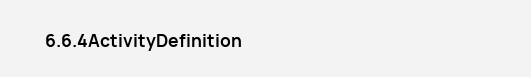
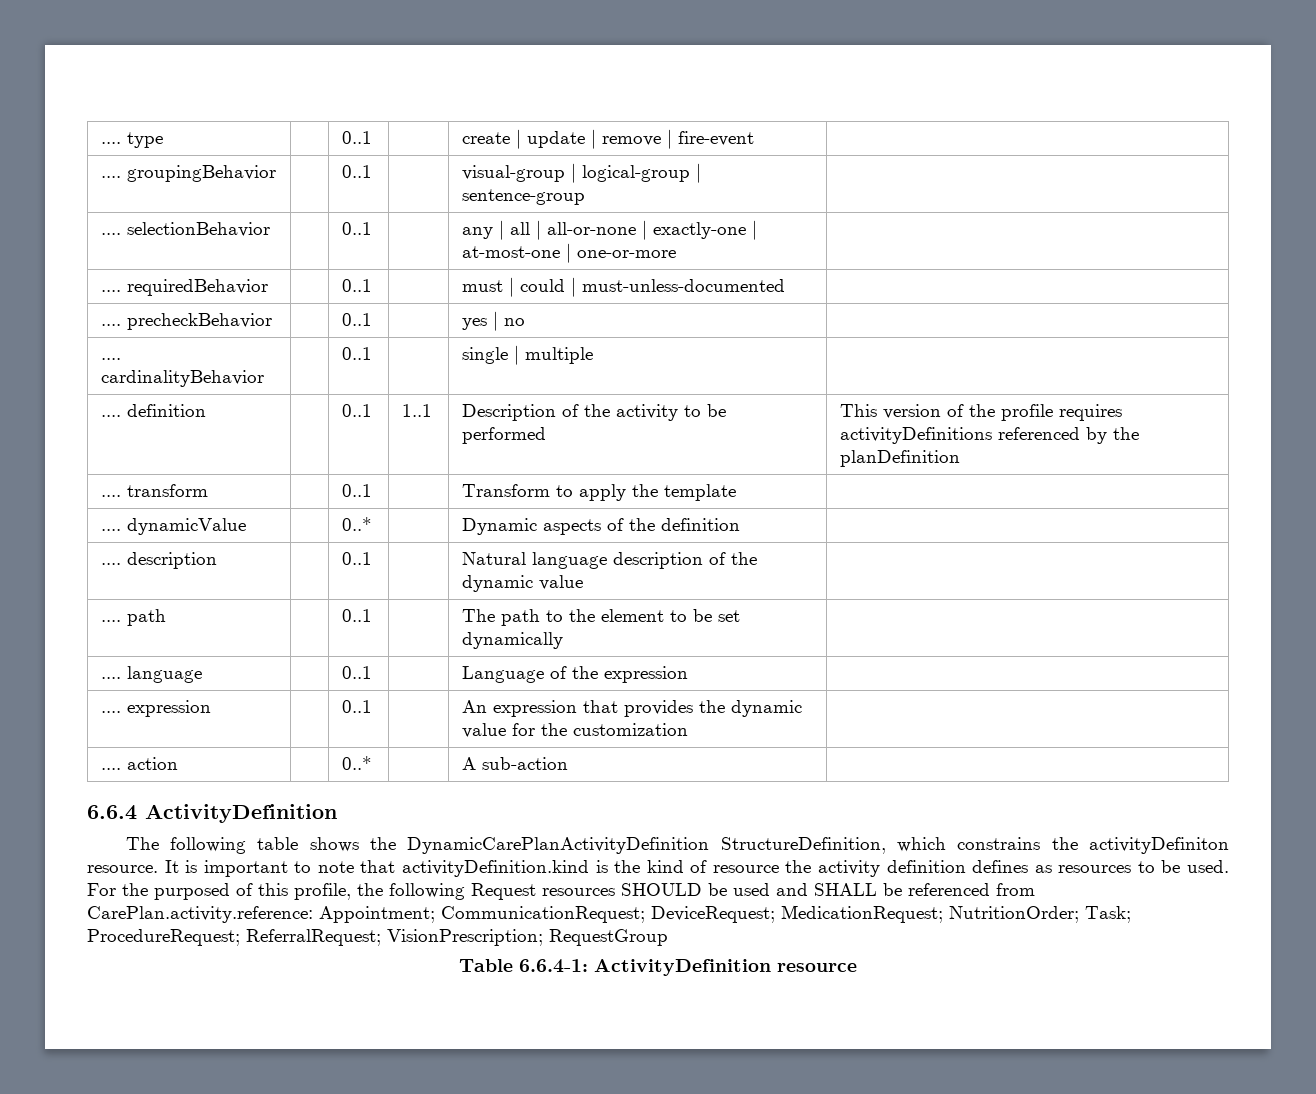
[45,34,242,51] 6.6.4ActivityDefinition -> [101,132,164,148] [342,131,373,144] [462,129,755,149] [101,165,277,182] [342,165,373,178] [462,163,702,183] [462,189,586,205] [101,222,271,237] [342,222,373,235] [462,220,758,240] [462,243,677,263] [101,279,269,296] [342,279,373,292] [462,277,786,297] [101,313,273,330] [342,313,373,326] [462,311,526,331] [101,358,122,360] [101,370,265,387] [342,347,373,360] [462,345,594,365] [101,404,207,417] [342,404,373,417] [402,404,433,417] [462,404,727,421] [462,427,547,444] [840,404,1123,421] [840,427,1140,444] [840,450,961,467] [101,484,209,497] [342,484,373,497] [462,484,737,501] [101,518,247,535] [342,517,373,531] [462,518,741,535] [101,552,218,569] [342,552,373,565] [462,552,758,569] [462,575,584,592] [101,609,167,626] [342,609,373,622] [462,609,741,626] [462,632,564,649] [101,666,203,683] [342,666,373,679] [462,666,689,683] [101,700,212,717] [342,700,373,713] [462,700,803,717] [462,723,689,738] [101,757,179,770] [342,756,373,770] [462,757,569,770] [87,804,337,823] [125,837,1229,854] [87,860,1230,877] [87,883,1035,900] [87,905,1131,923] [87,929,668,946] [459,959,857,976] .... type | | 0..1 | | create | update | remove | fire-event | // .... groupingBehavior | | 0..1 | | visual-group | logical-group | sentence-group | // .... selectionBehavior | | 0..1 | | any | all | all-or-none | exactly-one | at-most-one | one-or-more | // .... requiredBehavior | | 0..1 | | must | could | must-unless-documented | // .... precheckBehavior | | 0..1 | | yes | no | // .... cardinalityBehavior | | 0..1 | | single | multiple | // .... definition | | 0..1 | 1..1 | Description of the activity to be performed | This version of the profile requires activityDefinitions referenced by the planDefinition // .... transform | | 0..1 | | Transform to apply the template | // .... dynamicValue | | 0..* | | Dynamic aspects of the definition | // .... description | | 0..1 | | Natural language description of the dynamic value | // .... path | | 0..1 | | The path to the element to be set dynamically | // .... language | | 0..1 | | Language of the expression | // .... expression | | 0..1 | | An expression that provides the dynamic value for the customization | // .... action | | 0..* | | A sub-action | // 6.6.4 ActivityDefinition // The following table shows the DynamicCarePlanActivityDefinition StructureDefinition, which constrains the activityDefiniton resource. It is important to note that activityDefinition.kind is the kind of resource the activity definition defines as resources to be used. For the purposed of this profile, the following Request resources SHOULD be used and SHALL be referenced from CarePlan.activity.reference: Appointment; CommunicationRequest; DeviceRequest; MedicationRequest; NutritionOrder; Task; ProcedureRequest; ReferralRequest; VisionPrescription; RequestGroup // Table 6.6.4-1: ActivityDefinition resource

